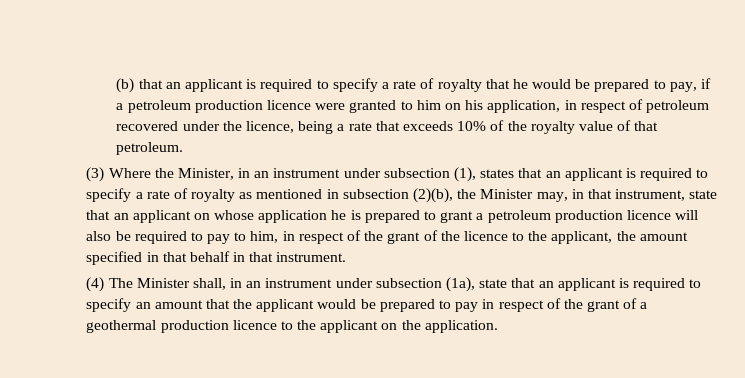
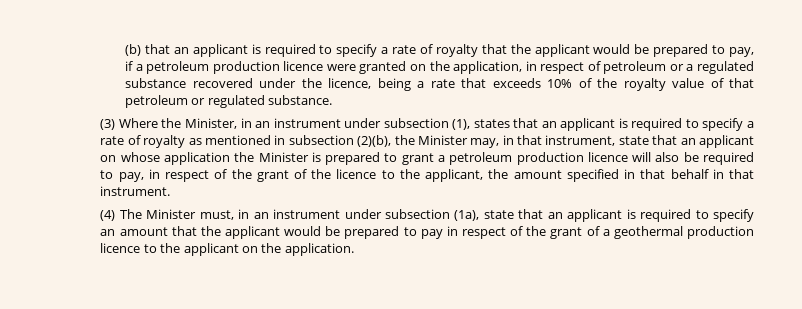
[512,79,528,89] he -> [510,44,590,57] the applicant
[400,100,484,110] to him on his -> [409,61,450,71] on the
(710, 106) none -> [669,61,755,74] [125,78,187,88] or a regulated substance
[116,142,184,155] petroleum. -> [125,95,333,108] petroleum or regulated substance.
[331,210,347,220] he -> [234,152,309,162] the Minister
[207,231,279,244] pay to him, -> [118,172,144,182] pay,
[192,278,226,290] shall, -> [199,210,234,220] must,

